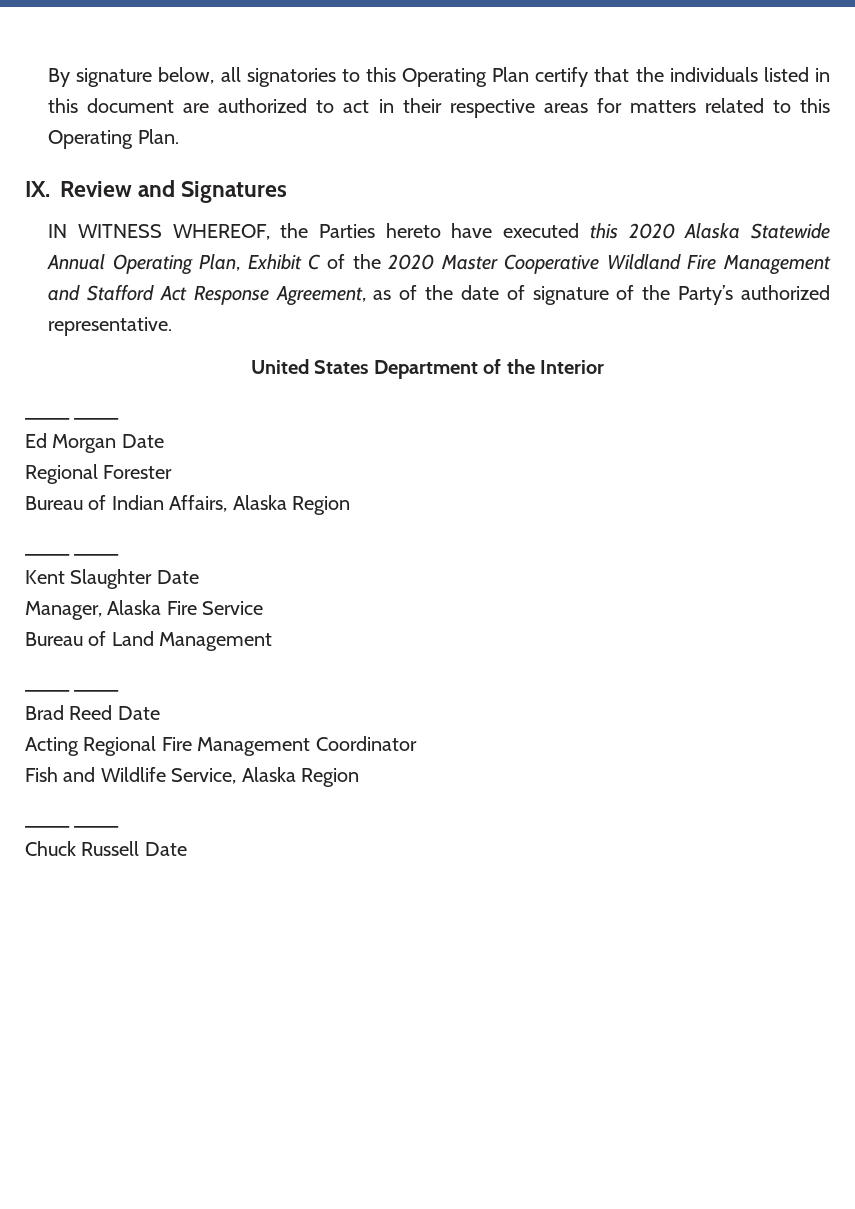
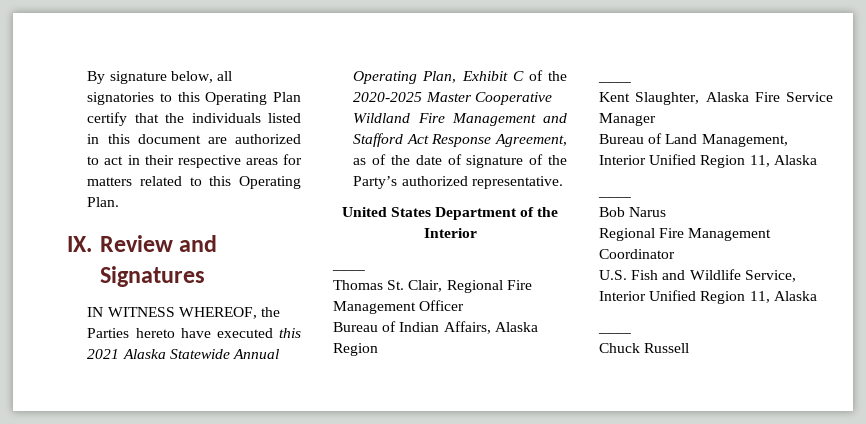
[628,223,675,239] 2020 -> [87,349,120,359] 2021
[388,254,435,270] 2020 -> [353,92,423,102] 2020-2025
[74,417,120,420] [25,433,164,453] [25,464,173,484] ____ // Ed Morgan Date // Regional Forester -> [333,280,532,293] [333,300,465,314] // Thomas St. Clair, Regional Fire Management Officer
[74,553,120,556] ____ -> (631, 82) none
[70,569,199,589] [25,601,102,620] Slaughter Date // Manager, -> [635,92,700,105] Slaughter,
(264, 608) none -> [599,113,656,126] Manager
[159,632,273,651] [25,689,120,692] [25,705,160,720] [25,737,79,756] Management // ____ ____ // Brad Reed Date // Acting -> [701,134,788,147] [599,154,817,168] [598,196,631,198] [599,207,667,217] Management, Interior Unified Region 11, Alaska // ____ // Bob Narus //
(417, 743) none -> [599,270,627,280] U.S.
[241,767,359,787] [25,825,120,828] Alaska Region // ____ ____ -> [599,290,817,304] [598,332,631,334] Interior Unified Region 11, Alaska // ____
[144,842,187,856] Date -> (690, 348) none

